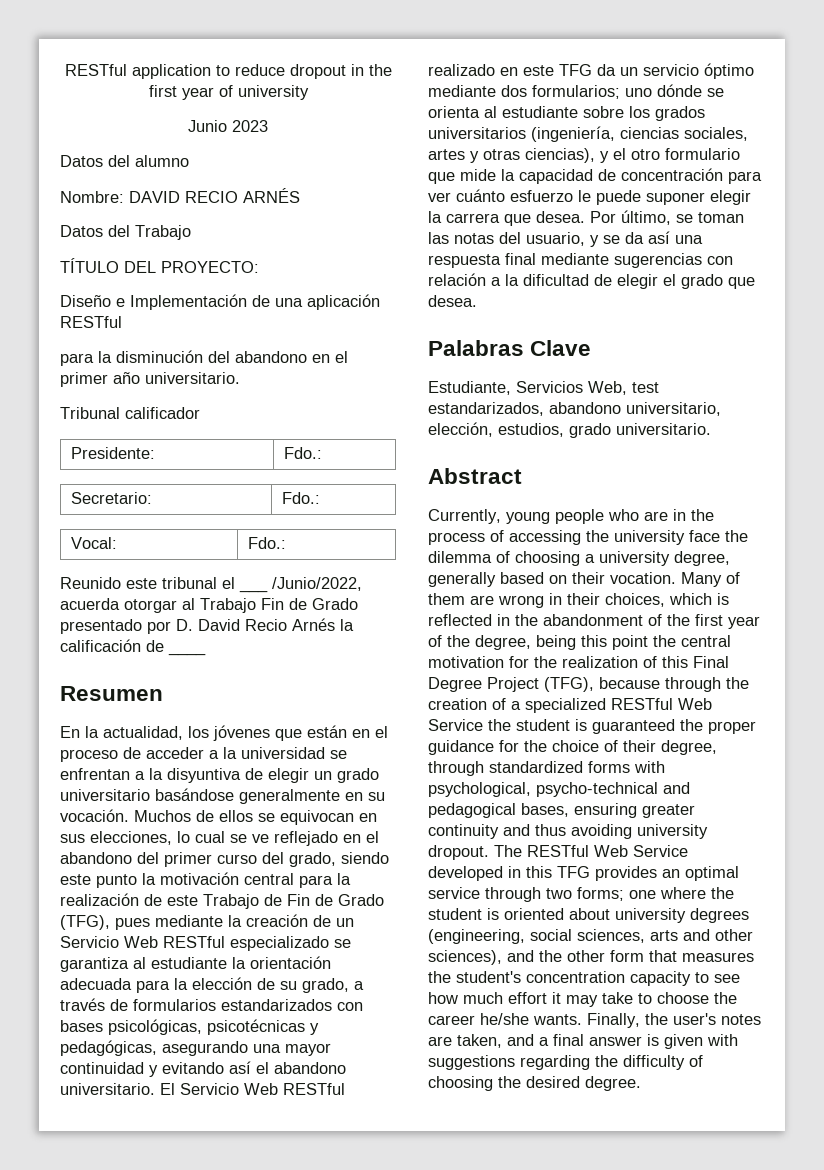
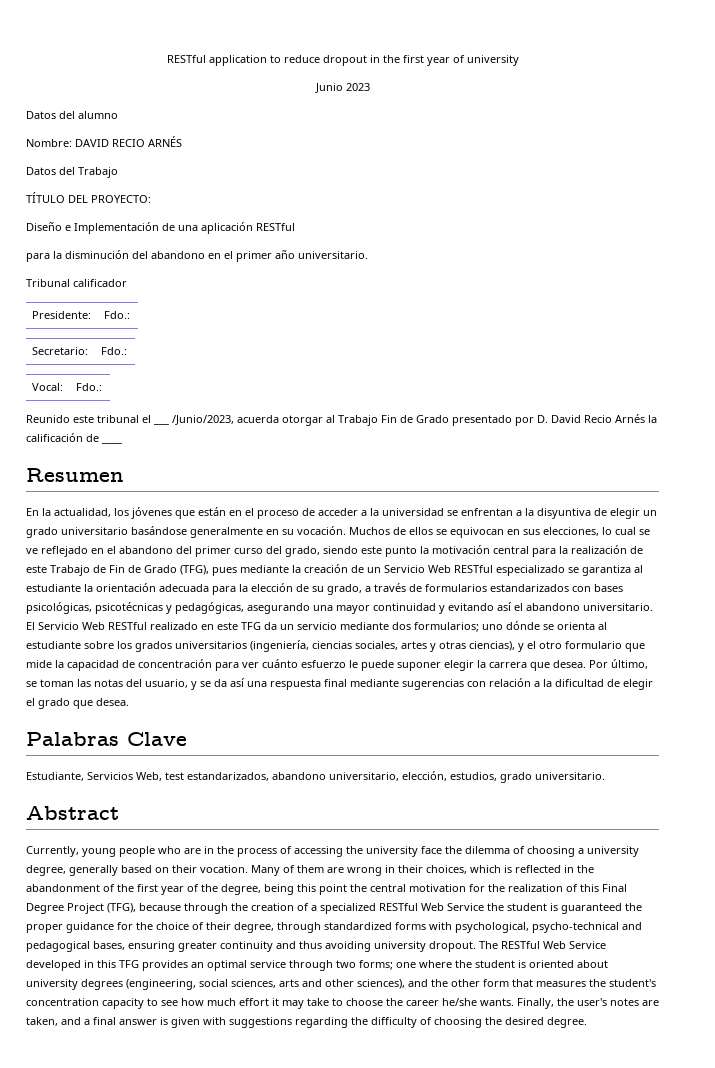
[272,577,362,591] /Junio/2022, -> [172,415,234,425] /Junio/2023,
[704,63,754,79] óptimo -> (337, 626) none

